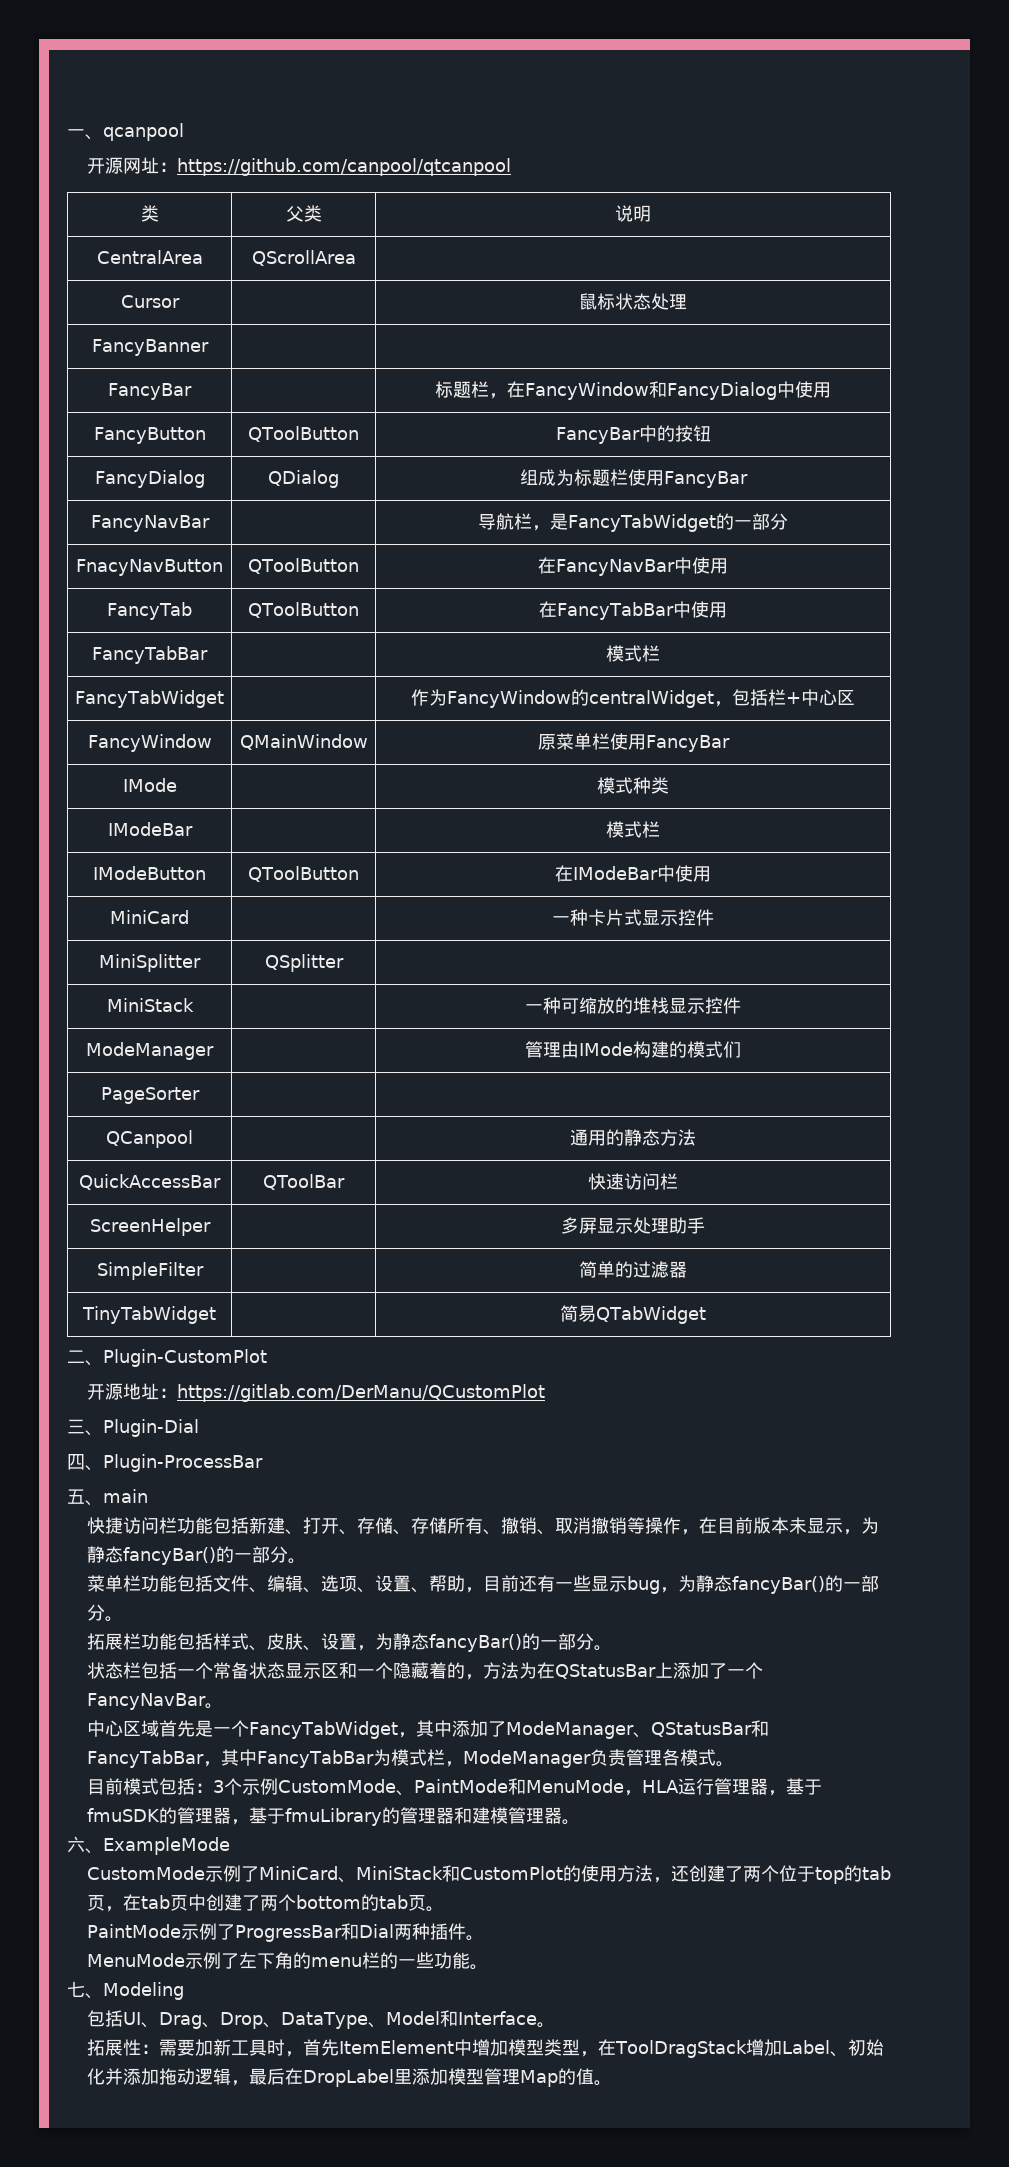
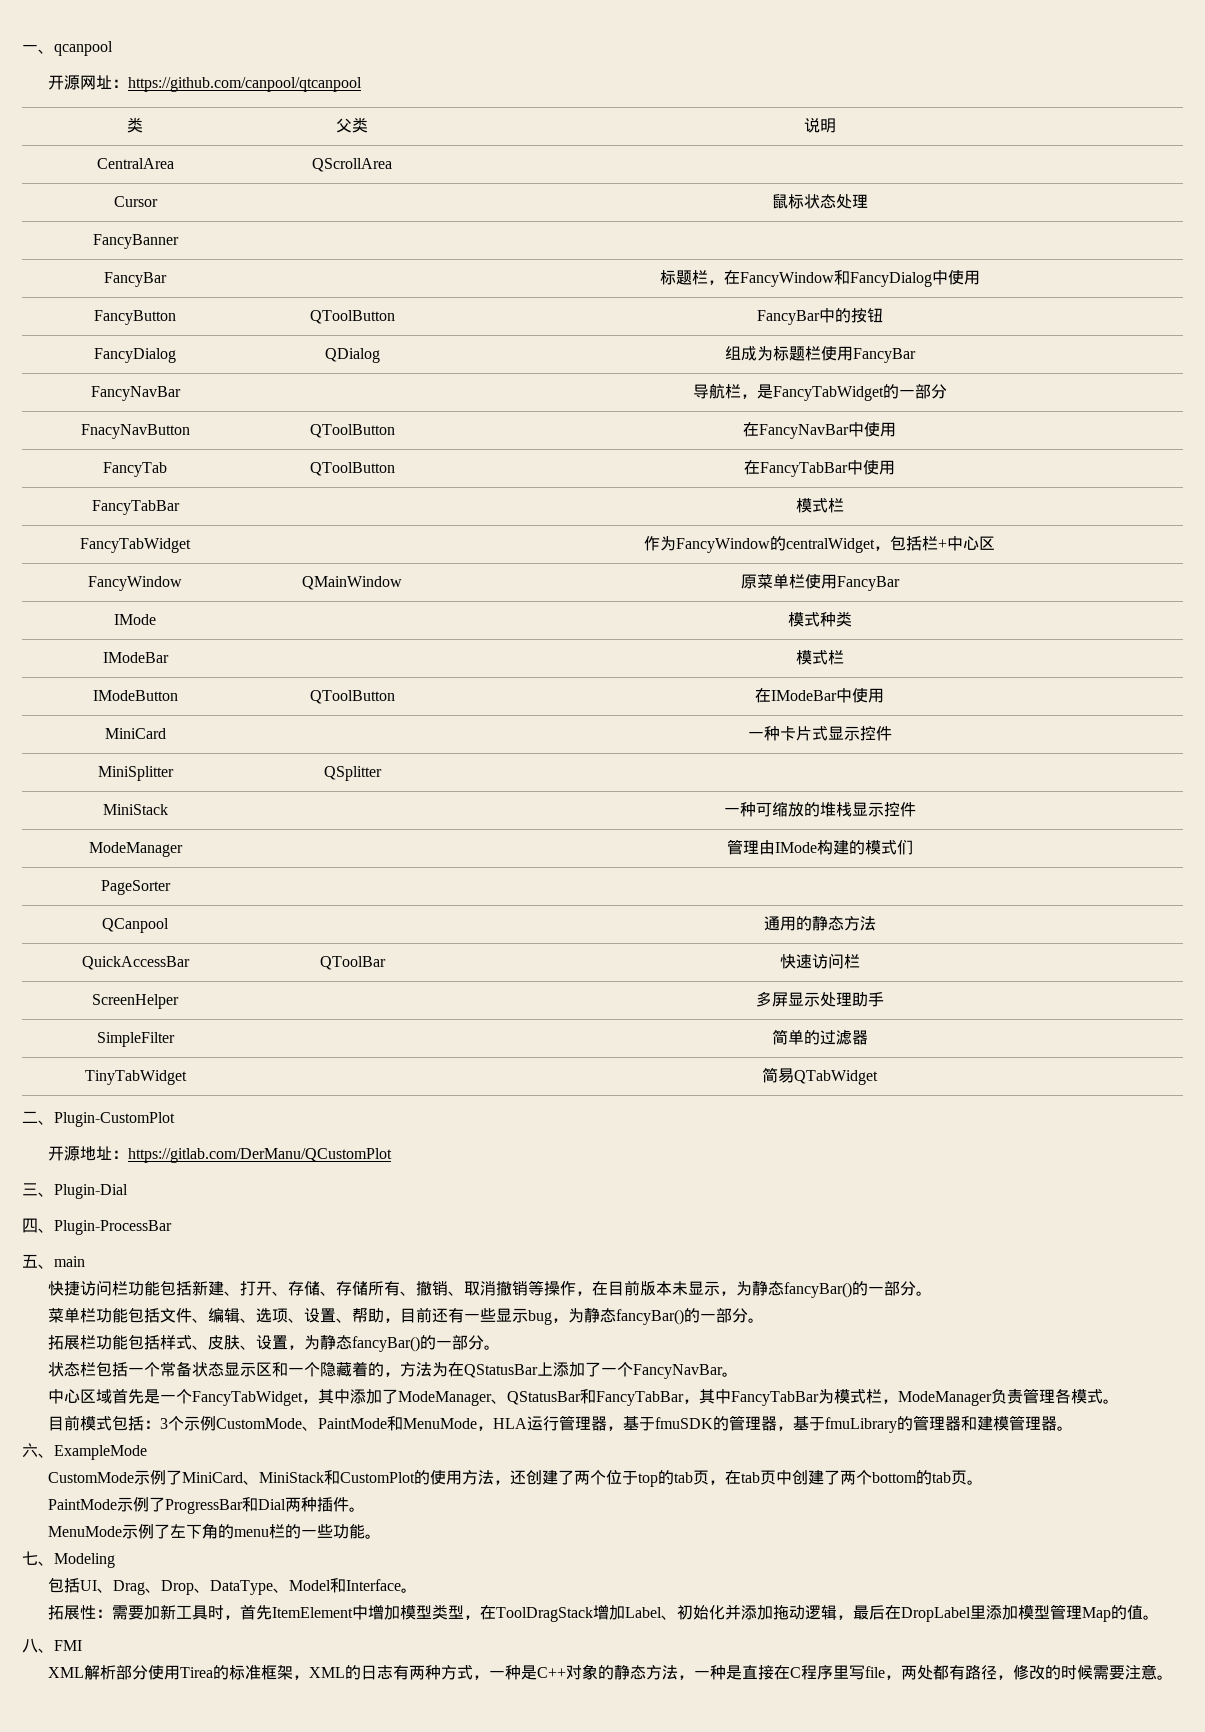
(612, 2083) none -> [22,1638,82,1653] [48,1664,1174,1680] // 八、FMI // XML解析部分使用Tirea的标准框架，XML的日志有两种方式，一种是C++对象的静态方法，一种是直接在C程序里写file，两处都有路径，修改的时候需要注意。

